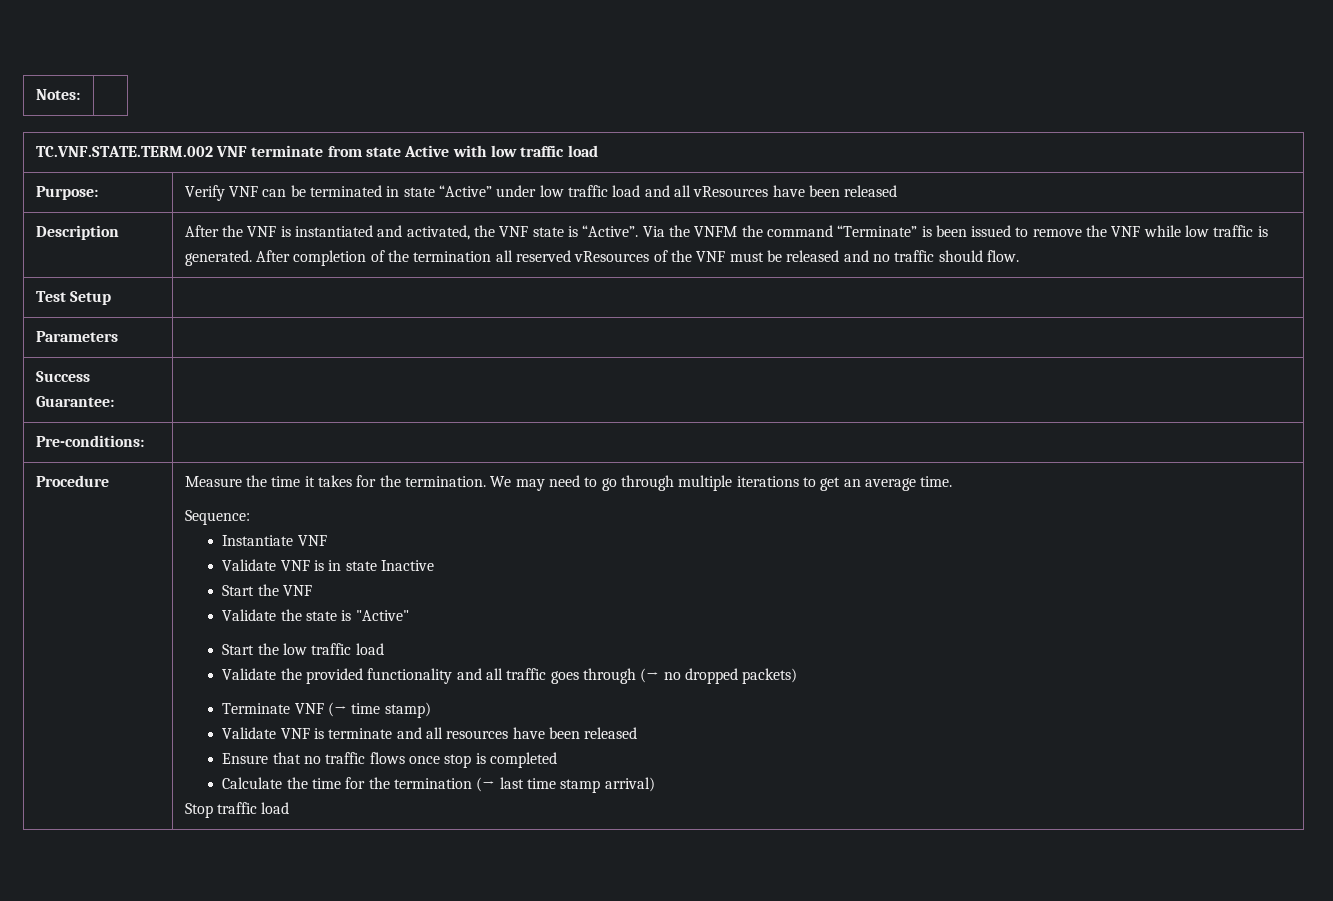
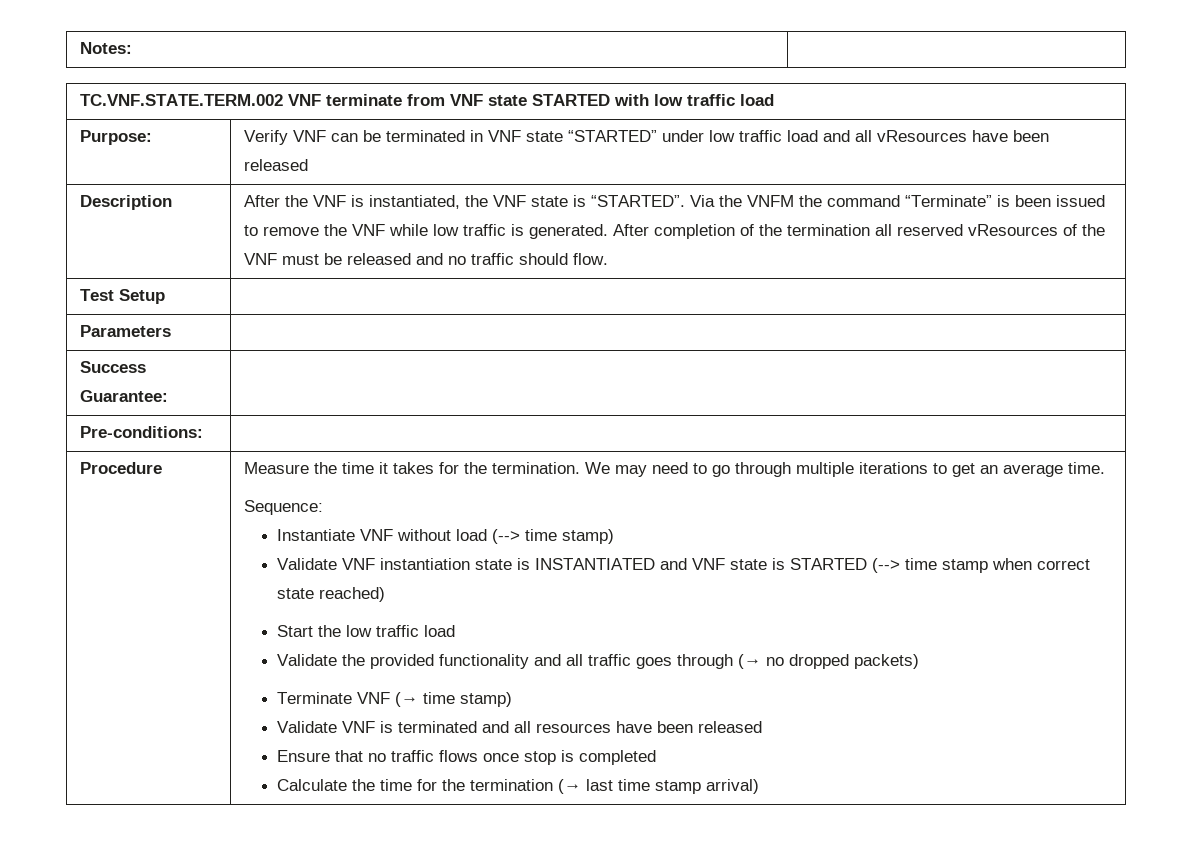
[366,145,450,157] state Active -> [450,94,611,106] VNF state STARTED
[403,185,492,197] state “Active” -> [488,130,658,142] VNF state “STARTED”
[295,225,470,240] instantiated and activated, -> [369,195,461,209] instantiated,
[582,225,639,237] “Active”. -> [591,195,686,207] “STARTED”.
[222,559,434,571] [222,584,312,596] [222,609,409,621] // Validate VNF is in state Inactive // Start the VNF // Validate the state is "Active" -> [396,529,614,544] [276,558,1090,573] [276,587,385,602] without load (--> time stamp) // Validate VNF instantiation state is INSTANTIATED and VNF state is STARTED (--> time stamp when correct state reached)
[328,728,393,739] terminate -> [397,721,477,733] terminated
[184,802,290,818] // Stop traffic load -> (759, 786) none

